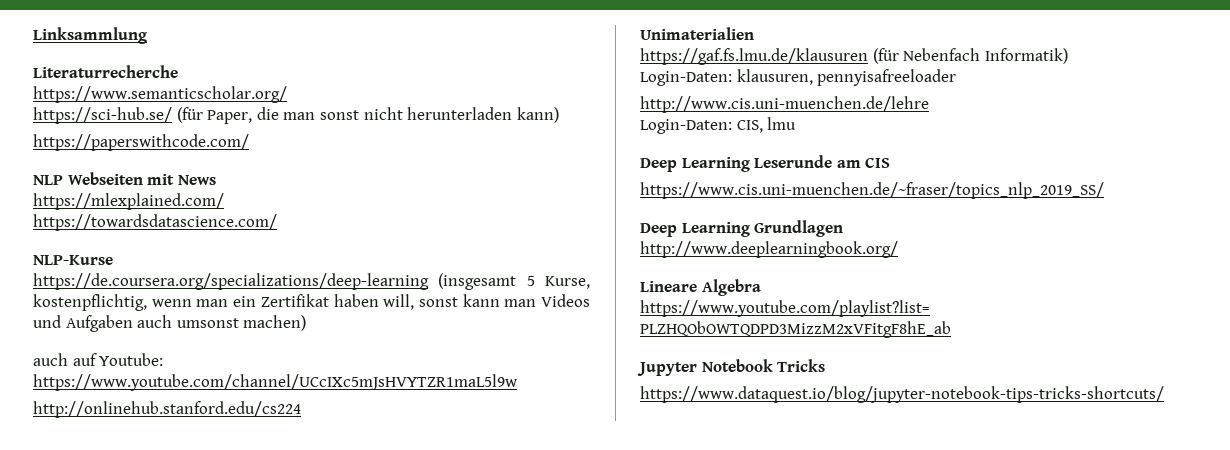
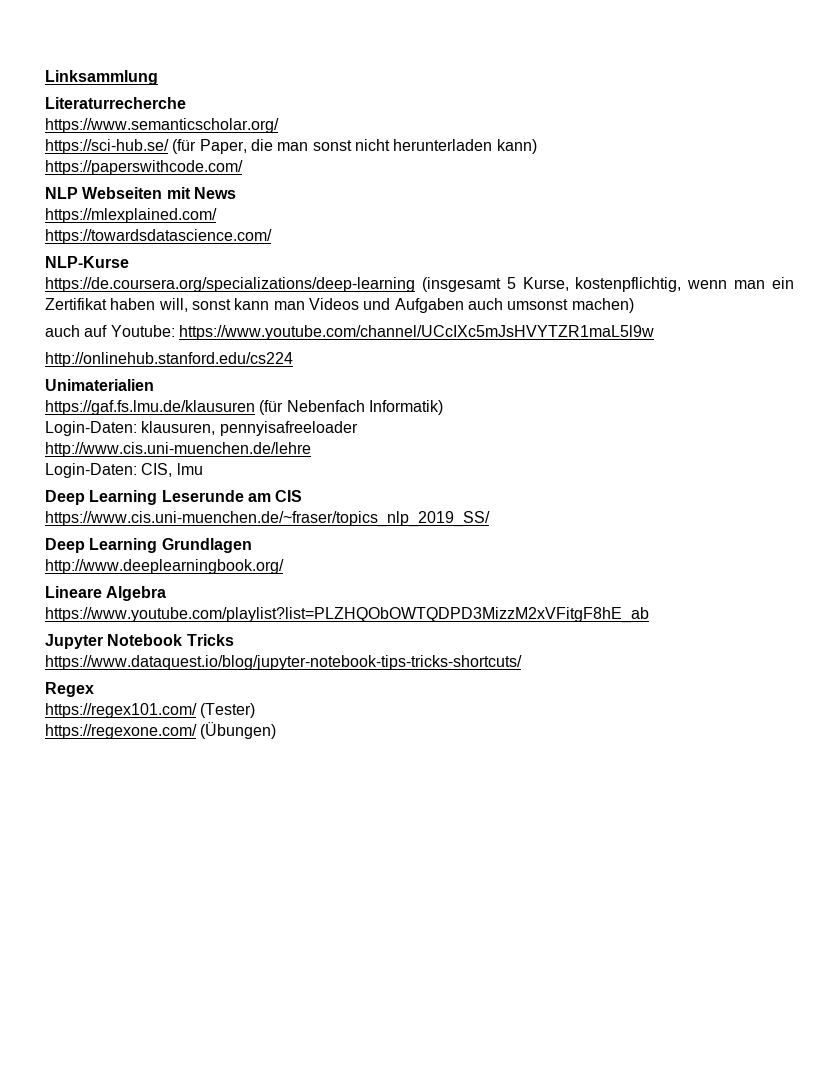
(1164, 394) none -> [45,682,94,697] [45,703,256,718] [45,722,277,739] // Regex // https://regex101.com/ (Tester) // https://regexone.com/ (Übungen)

